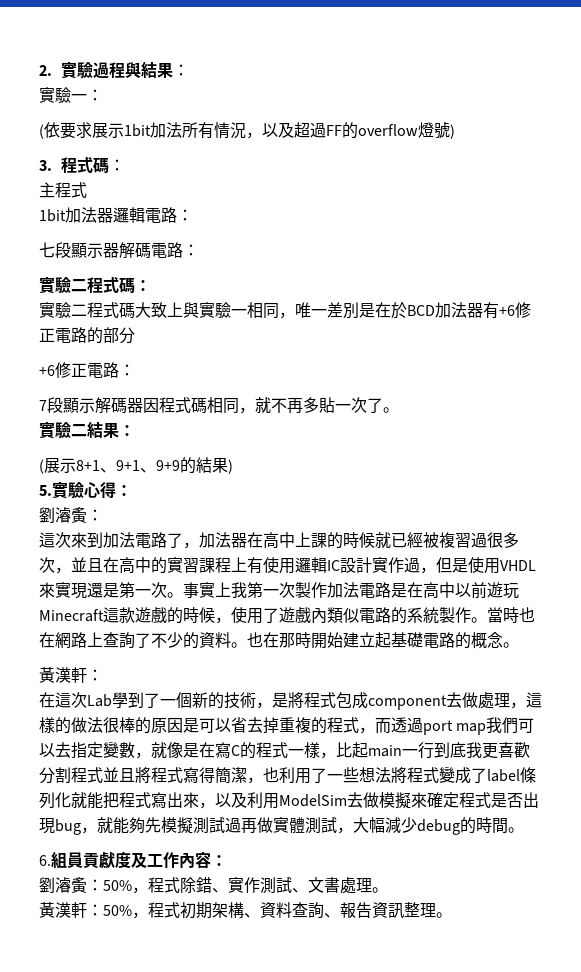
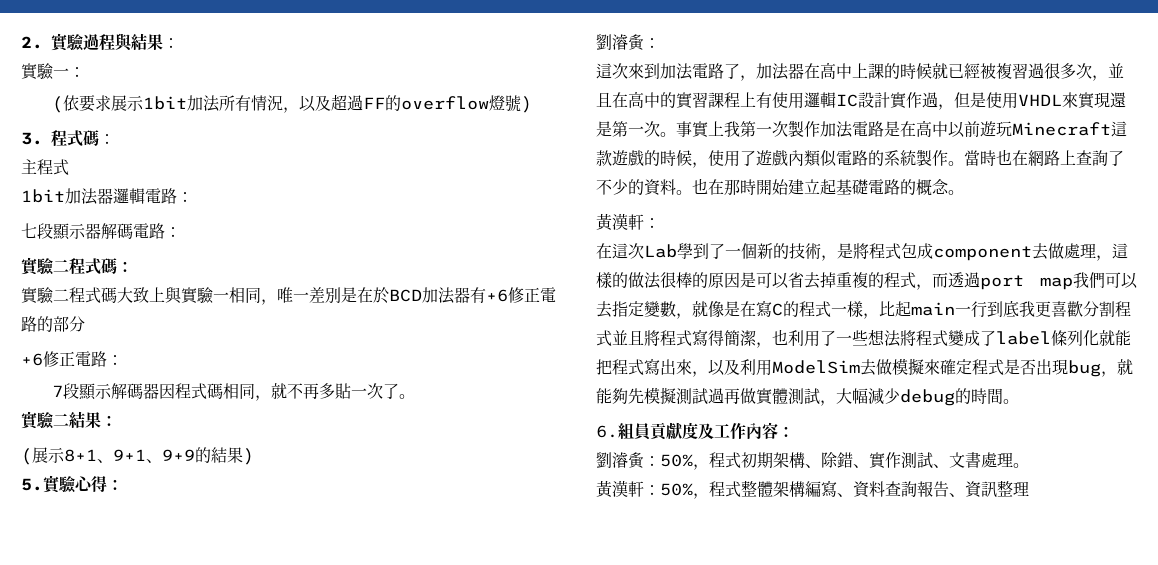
(180, 885) none -> [741,452,821,468] 初期架構、
[180,902,244,919] 初期架構 -> [741,480,837,497] 整體架構編寫
[324,902,372,918] 、報告 -> [917,481,965,497] 報告、
[436,912,452,918] 。 -> (1029, 488) none

